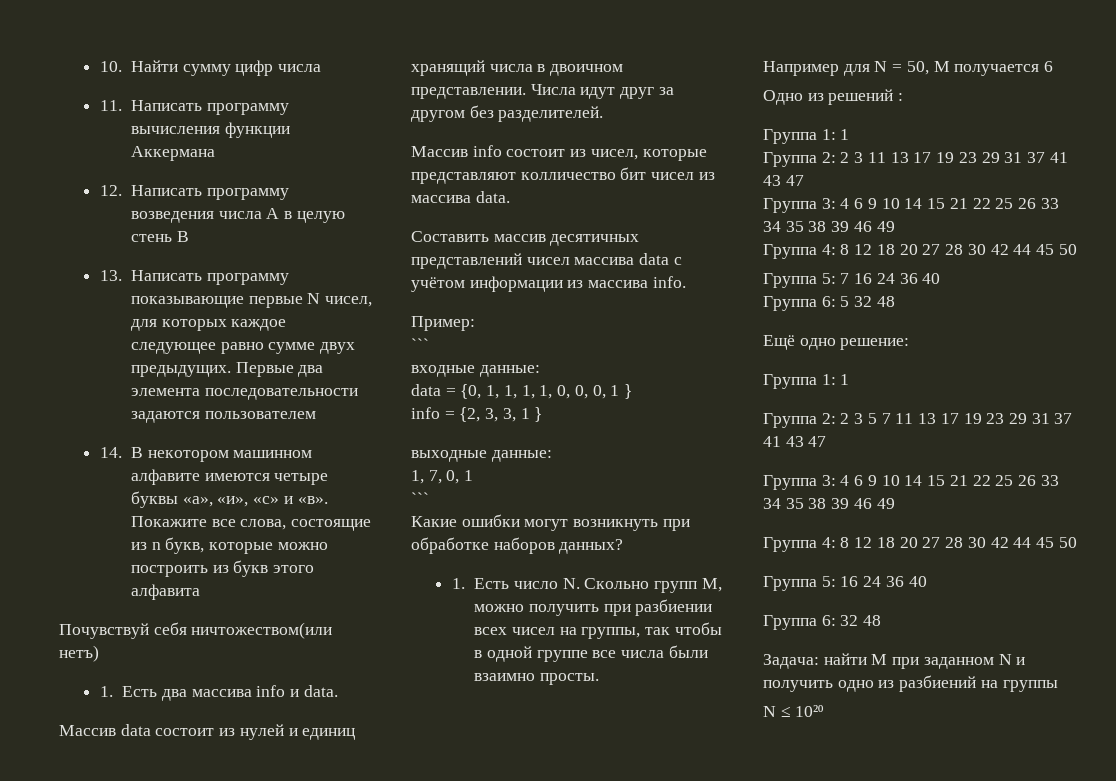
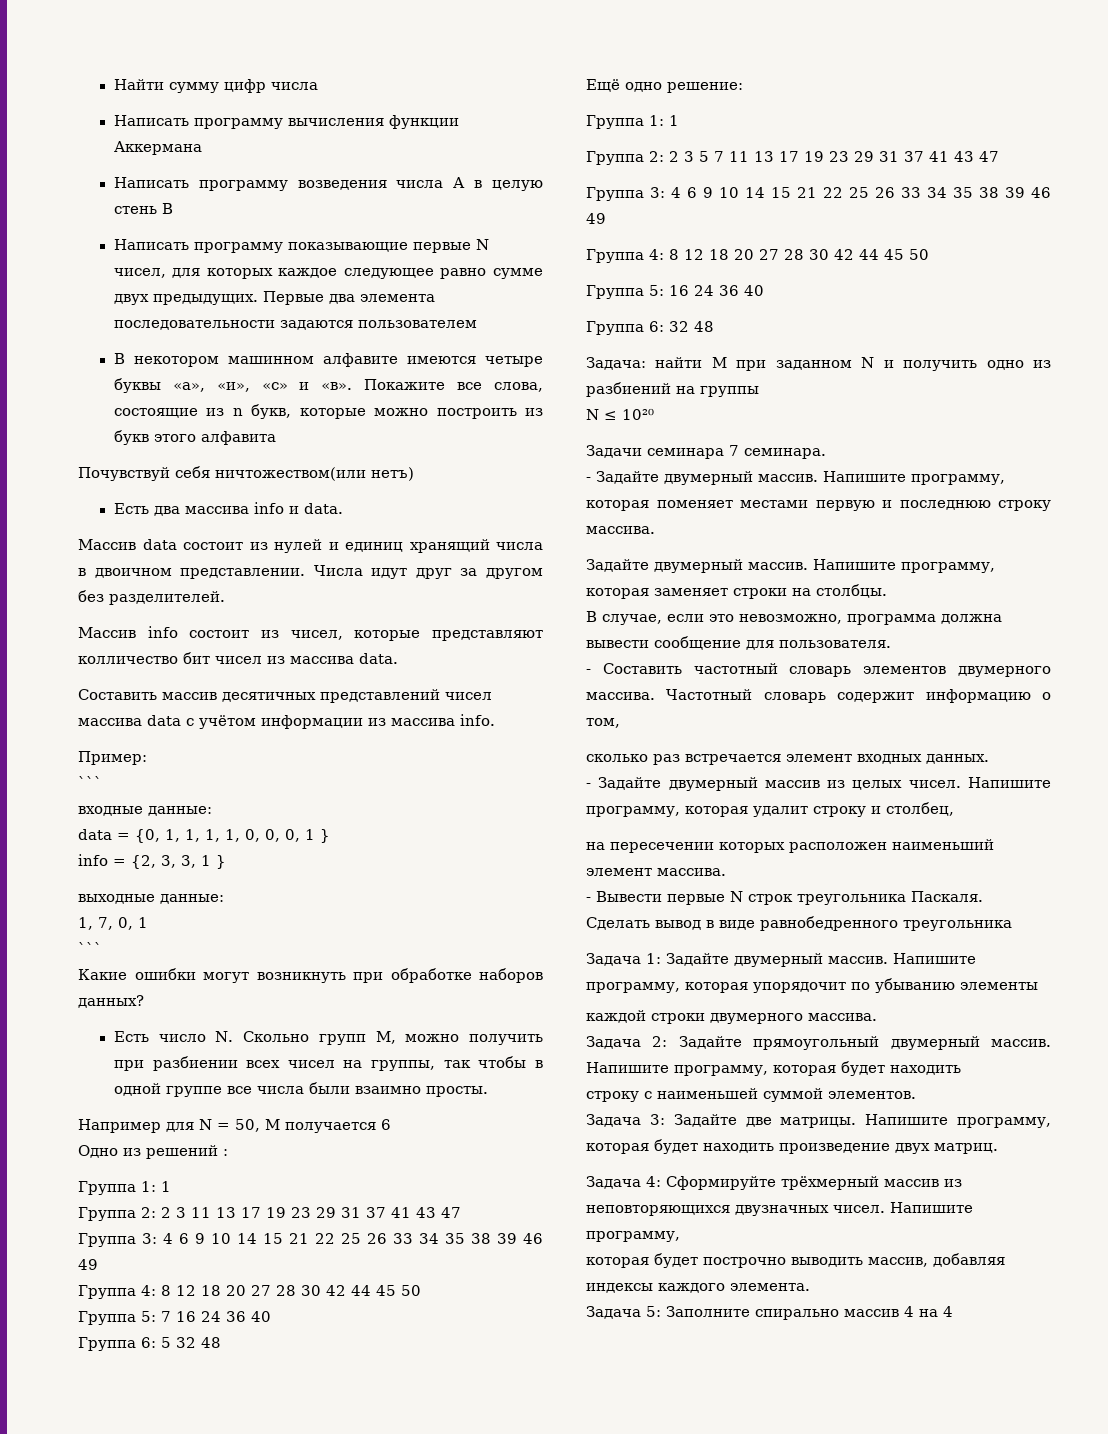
[100,61,123,72] 10. -> (113, 84) none
[100,100,123,111] 11. -> (318, 86) none
[100,185,123,196] 12. -> (202, 148) none
[100,270,123,281] 13. -> (173, 208) none
[100,447,123,458] 14. -> (477, 324) none
[100,686,114,697] 1. -> (414, 474) none
[452,578,466,589] 1. -> (144, 1001) none
(825, 711) none -> [586,445,826,459] [586,471,1005,485] [586,500,1051,511] [586,526,655,534] [586,559,995,573] [586,584,887,599] [586,611,1002,625] [586,636,891,650] [586,663,1051,677] [586,689,1051,703] [586,718,620,728] [586,754,989,765] [586,777,1051,791] [586,802,954,817] [586,839,994,853] [586,868,726,876] [586,891,983,905] [586,916,1012,931] [586,953,976,967] [586,978,1038,993] [586,1010,877,1024] [586,1036,1051,1050] [586,1061,961,1076] [586,1088,916,1102] [586,1114,1051,1128] [586,1139,998,1154] [586,1176,962,1190] [586,1202,973,1216] [586,1231,680,1242] [586,1253,1005,1268] [586,1283,810,1293] [586,1306,953,1320] // Задачи семинара 7 семинара. // - Задайте двумерный массив. Напишите программу, которая поменяет местами первую и последнюю строку массива. // Задайте двумерный массив. Напишите программу, которая заменяет строки на столбцы. // В случае, если это невозможно, программа должна вывести сообщение для пользователя. // - Составить частотный словарь элементов двумерного массива. Частотный словарь содержит информацию о том, // сколько раз встречается элемент входных данных. // - Задайте двумерный массив из целых чисел. Напишите программу, которая удалит строку и столбец, // на пересечении которых расположен наименьший элемент массива. // - Вывести первые N строк треугольника Паскаля. Сделать вывод в виде равнобедренного треугольника // Задача 1: Задайте двумерный массив. Напишите программу, которая упорядочит по убыванию элементы // каждой строки двумерного массива. // Задача 2: Задайте прямоугольный двумерный массив. Напишите программу, которая будет находить // строку с наименьшей суммой элементов. // Задача 3: Задайте две матрицы. Напишите программу, которая будет находить произведение двух матриц. // Задача 4: Сформируйте трёхмерный массив из неповторяющихся двузначных чисел. Напишите программу, // которая будет построчно выводить массив, добавляя индексы каждого элемента. // Задача 5: Заполните спирально массив 4 на 4

